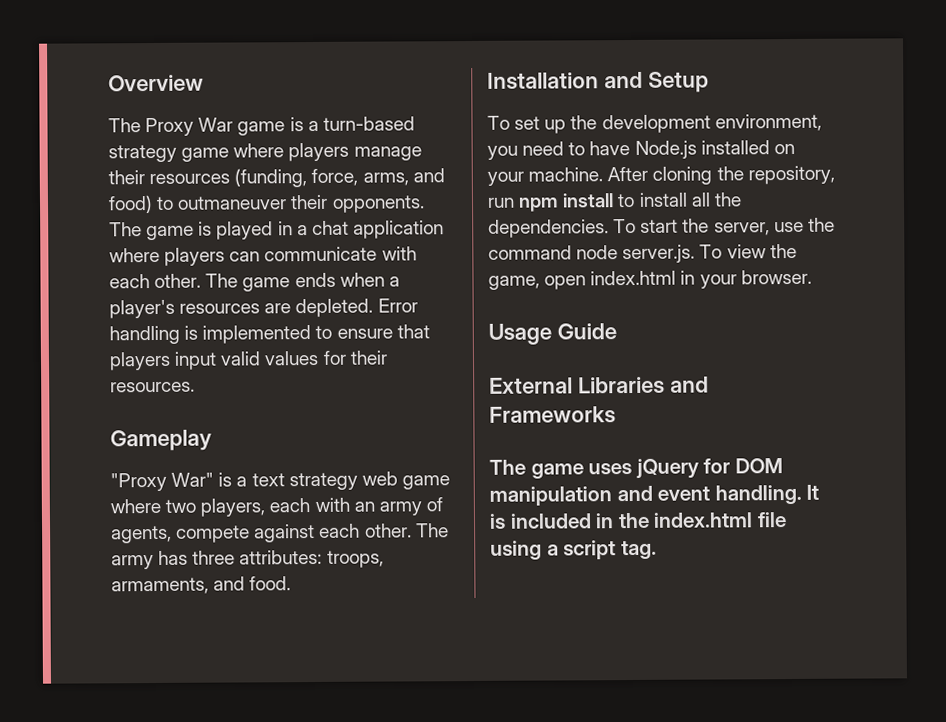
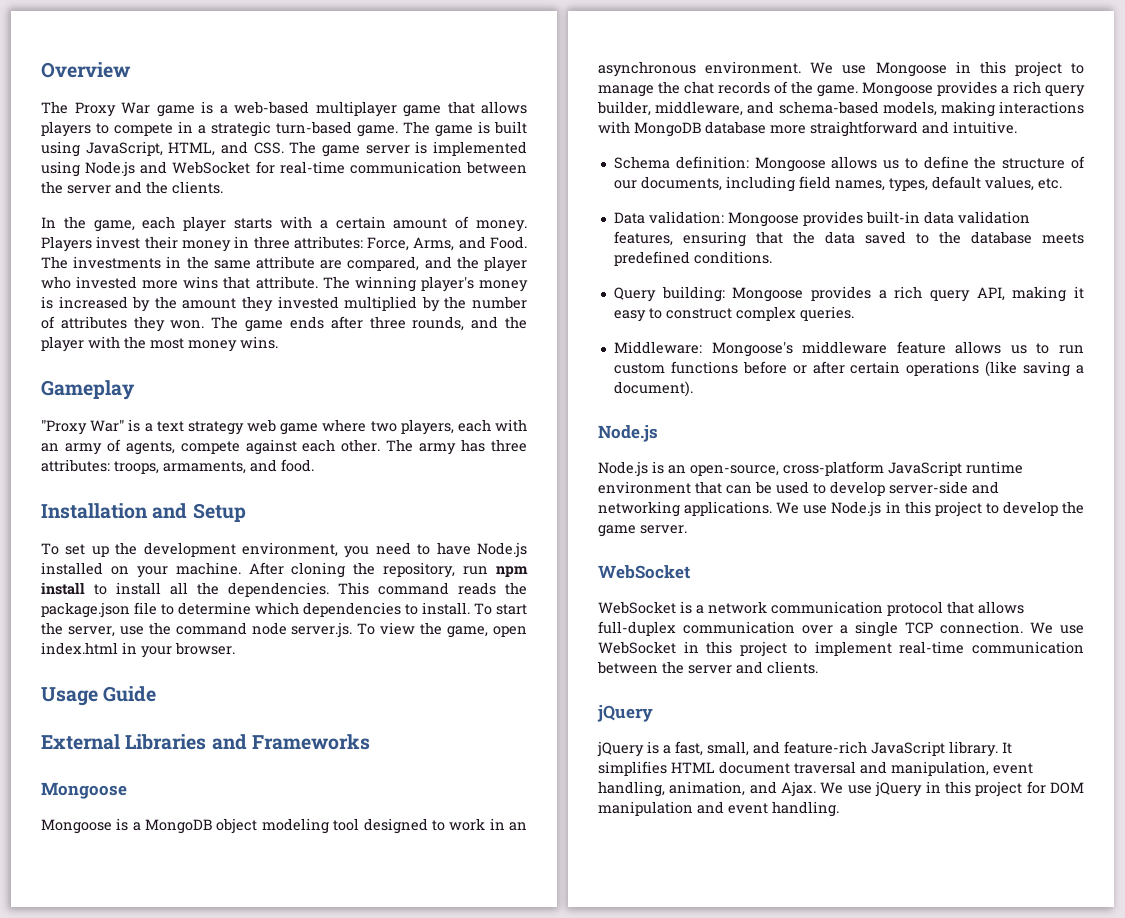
[322,116,415,131] [108,142,422,163] [108,168,445,188] [108,194,425,214] [109,220,444,241] [109,246,417,266] [109,272,400,292] [109,298,418,319] [109,324,430,345] [109,350,388,371] [110,381,195,393] turn-based strategy game where players manage their resources (funding, force, arms, and food) to outmaneuver their opponents. The game is played in a chat application where players can communicate with each other. The game ends when a player's resources are depleted. Error handling is implemented to ensure that players input valid values for their resources. -> [234,101,527,117] [41,121,527,137] [41,141,527,157] [41,161,527,177] [41,181,223,194] [41,216,527,232] [41,236,528,252] [41,256,527,272] [41,276,528,292] [41,296,527,312] [41,316,527,332] [41,336,278,352] web-based multiplayer game that allows players to compete in a strategic turn-based game. The game is built using JavaScript, HTML, and CSS. The game server is implemented using Node.js and WebSocket for real-time communication between the server and the clients. // In the game, each player starts with a certain amount of money. Players invest their money in three attributes: Force, Arms, and Food. The investments in the same attribute are compared, and the player who invested more wins that attribute. The winning player's money is increased by the amount they invested multiplied by the number of attributes they won. The game ends after three rounds, and the player with the most money wins.
(609, 228) none -> [338,582,527,595] [41,602,470,618] This command reads the package.json file to determine which dependencies to install.
[489,458,699,479] The game uses jQuery -> [41,782,127,799] [41,818,527,834] [598,61,1084,77] [598,81,1085,97] [597,101,1084,117] [598,121,1017,137] [613,156,1086,172] [613,176,1062,192] [613,211,1030,227] [613,231,1084,247] [613,251,772,266] [613,286,1084,302] [613,306,854,322] [613,341,1084,357] [613,361,1084,377] [613,381,693,397] [598,425,658,442] [598,461,1023,477] [598,481,999,496] [598,501,1084,517] [598,525,687,537] [598,565,690,579] [598,601,1024,616] [598,621,1084,637] [598,641,1084,657] [597,661,818,674] [597,705,653,722] [597,741,1012,757] [598,761,1033,776] [598,781,1023,797] Mongoose // Mongoose is a MongoDB object modeling tool designed to work in an asynchronous environment. We use Mongoose in this project to manage the chat records of the game. Mongoose provides a rich query builder, middleware, and schema-based models, making interactions with MongoDB database more straightforward and intuitive. // Schema definition: Mongoose allows us to define the structure of our documents, including field names, types, default values, etc. // Data validation: Mongoose provides built-in data validation features, ensuring that the data saved to the database meets predefined conditions. // Query building: Mongoose provides a rich query API, making it easy to construct complex queries. // Middleware: Mongoose's middleware feature allows us to run custom functions before or after certain operations (like saving a document). // Node.js // Node.js is an open-source, cross-platform JavaScript runtime environment that can be used to develop server-side and networking applications. We use Node.js in this project to develop the game server. // WebSocket // WebSocket is a network communication protocol that allows full-duplex communication over a single TCP connection. We use WebSocket in this project to implement real-time communication between the server and clients. // jQuery // jQuery is a fast, small, and feature-rich JavaScript library. It simplifies HTML document traversal and manipulation, event handling, animation, and Ajax. We use jQuery in this project
[806,484,820,500] [489,512,787,529] [490,540,657,560] It is included in the index.html file using a script tag. -> (839, 809) none

